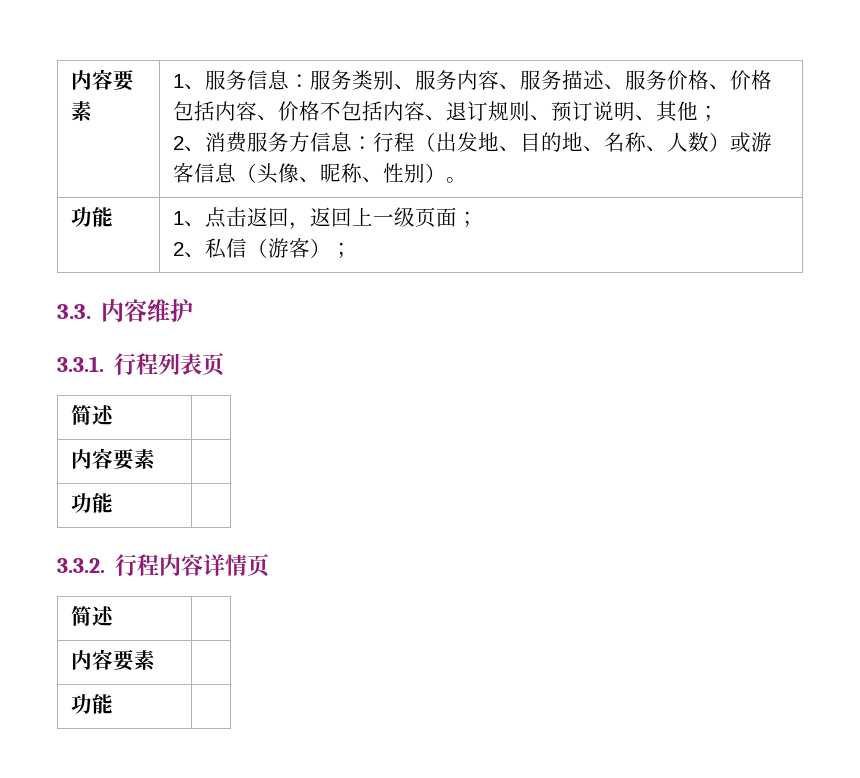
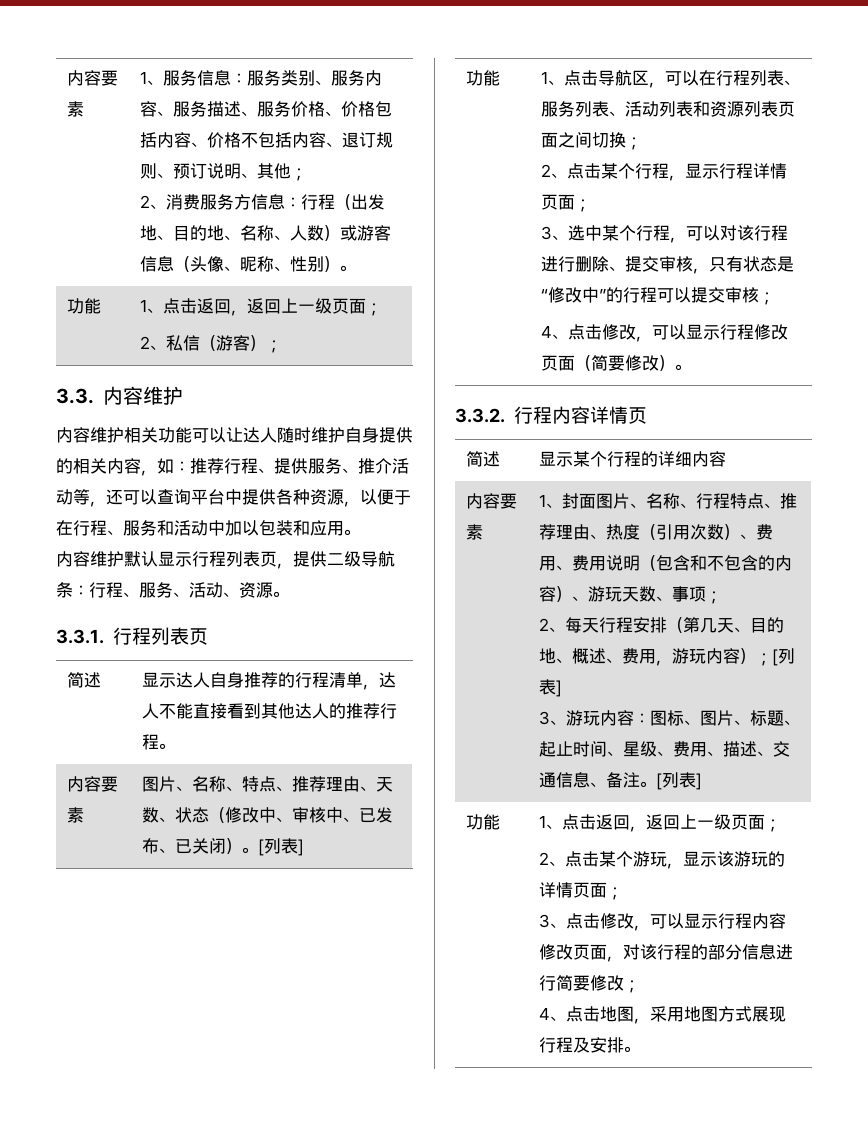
(194, 310) none -> [56,427,413,443] [56,458,409,476] [56,489,411,507] [56,520,360,536] [56,551,395,569] [56,582,289,598] // 内容维护相关功能可以让达人随时维护自身提供的相关内容，如：推荐行程、提供服务、推介活动等，还可以查询平台中提供各种资源，以便于在行程、服务和活动中加以包装和应用。 // 内容维护默认显示行程列表页，提供二级导航条：行程、服务、活动、资源。
[71,448,156,470] [71,493,114,513] // 内容要素 | // 功能 | -> [142,672,397,690] [142,703,398,719] [142,734,176,750] [67,776,119,792] [67,807,85,823] [142,776,394,792] [142,807,394,823] [142,838,305,856] [466,70,501,86] [541,70,801,88] [541,101,796,117] [541,132,643,150] [541,163,788,181] [541,194,592,212] [541,225,789,243] [541,256,795,274] [541,287,776,305] [541,324,789,342] [541,355,692,371] 显示达人自身推荐的行程清单，达人不能直接看到其他达人的推荐行程。 // 内容要素 | 图片、名称、特点、推荐理由、天数、状态（修改中、审核中、已发布、已关闭）。[列表] // 功能 | 1、点击导航区，可以在行程列表、服务列表、活动列表和资源列表页面之间切换； // 2、点击某个行程，显示行程详情页面； // 3、选中某个行程，可以对该行程进行删除、提交审核，只有状态是“修改中”的行程可以提交审核； // 4、点击修改，可以显示行程修改页面（简要修改）。
[71,649,156,671] [71,694,114,714] // 内容要素 | // 功能 | -> [539,451,727,467] [466,493,518,509] [466,524,484,540] [539,493,798,509] [539,524,774,540] [539,555,793,571] [539,586,723,604] [539,617,785,633] [539,648,796,666] [539,679,563,697] [539,710,801,726] [539,741,791,757] [539,772,703,790] [466,814,501,830] [539,814,782,832] [539,851,786,869] [539,882,624,900] [539,913,787,931] [539,944,794,962] [539,975,641,993] [539,1006,787,1024] [539,1037,641,1053] 显示某个行程的详细内容 // 内容要素 | 1、封面图片、名称、行程特点、推荐理由、热度（引用次数）、费用、费用说明（包含和不包含的内容）、游玩天数、事项； // 2、每天行程安排（第几天、目的地、概述、费用，游玩内容）；[列表] // 3、游玩内容：图标、图片、标题、起止时间、星级、费用、描述、交通信息、备注。[列表] // 功能 | 1、点击返回，返回上一级页面； // 2、点击某个游玩，显示该游玩的详情页面； // 3、点击修改，可以显示行程内容修改页面，对该行程的部分信息进行简要修改； // 4、点击地图，采用地图方式展现行程及安排。

